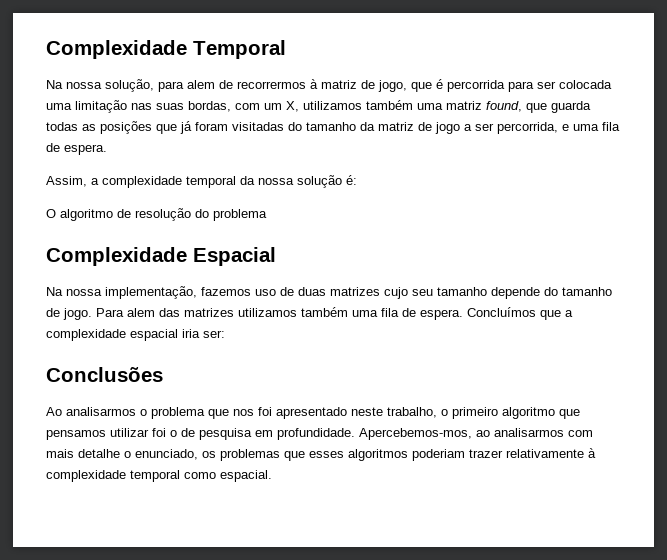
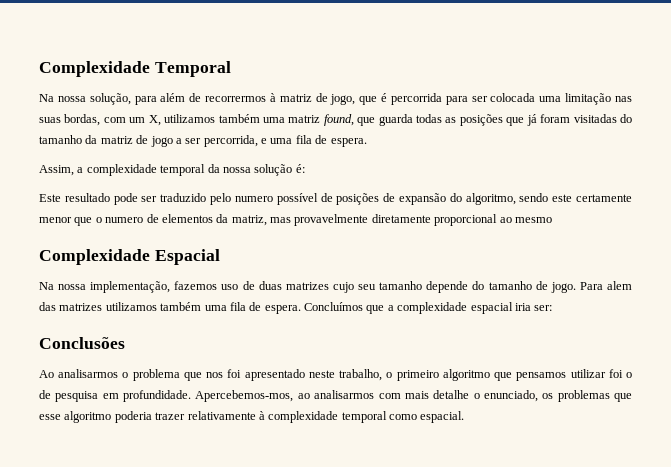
[187,80,215,89] alem -> [160,93,186,102] além
[46,208,267,221] O algoritmo de resolução do problema -> [39,193,632,205] [39,214,552,226] Este resultado pode ser traduzido pelo numero possível de posições de expansão do algoritmo, sendo este certamente menor que o numero de elementos da matriz, mas provavelmente diretamente proporcional ao mesmo
[309,449,465,461] esses algoritmos poderiam -> [39,411,152,423] esse algoritmo poderia

